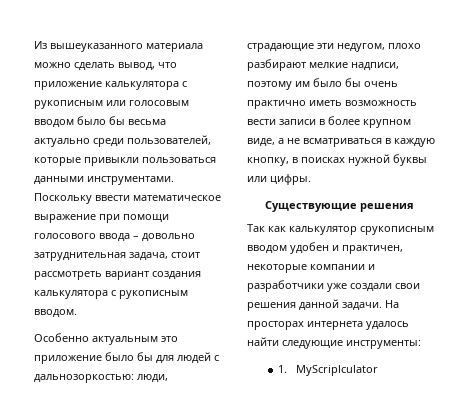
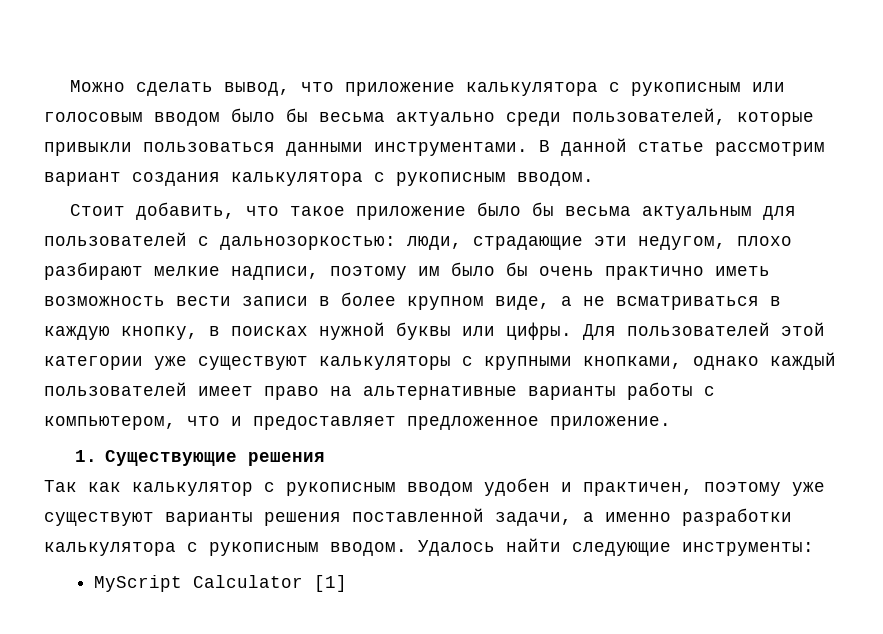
[34,41,203,52] [34,62,71,68] Из вышеуказанного материала можно -> [69,80,125,92] Можно
[34,193,221,204] [34,214,169,223] [34,233,195,242] [34,252,200,261] [34,271,102,280] Поскольку ввести математическое выражение при помощи голосового ввода – довольно затруднительная задача, стоит рассмотреть -> [539,138,825,156] В данной статье рассмотрим
[34,333,178,345] [34,352,211,364] Особенно актуальным это приложение было бы для людей -> [69,202,796,220] [44,232,187,246] Стоит добавить, что такое приложение было бы весьма актуальным для пользователей
(311, 179) // -> [583,322,825,340] [44,352,836,370] [44,382,715,400] [44,416,671,430] [74,450,97,462] Для пользователей этой категории уже существуют калькуляторы с крупными кнопками, однако каждый пользователей имеет право на альтернативные варианты работы с компьютером, что и предоставляет предложенное приложение. // 1.
[360,226,434,235] срукописным -> [264,482,396,496] с рукописным
[247,264,375,273] [247,280,420,292] [247,299,399,311] [247,321,409,330] некоторые компании и разработчики уже создали свои решения данной задачи. На просторах интернета удалось -> [704,482,825,496] [44,508,792,526] [44,540,495,556] поэтому уже существуют варианты решения поставленной задачи, а именно разработки калькулятора с рукописным вводом. Удалось
[277,365,379,376] 1. MyScriplculator -> [93,575,347,592] MyScript Calculator [1]

